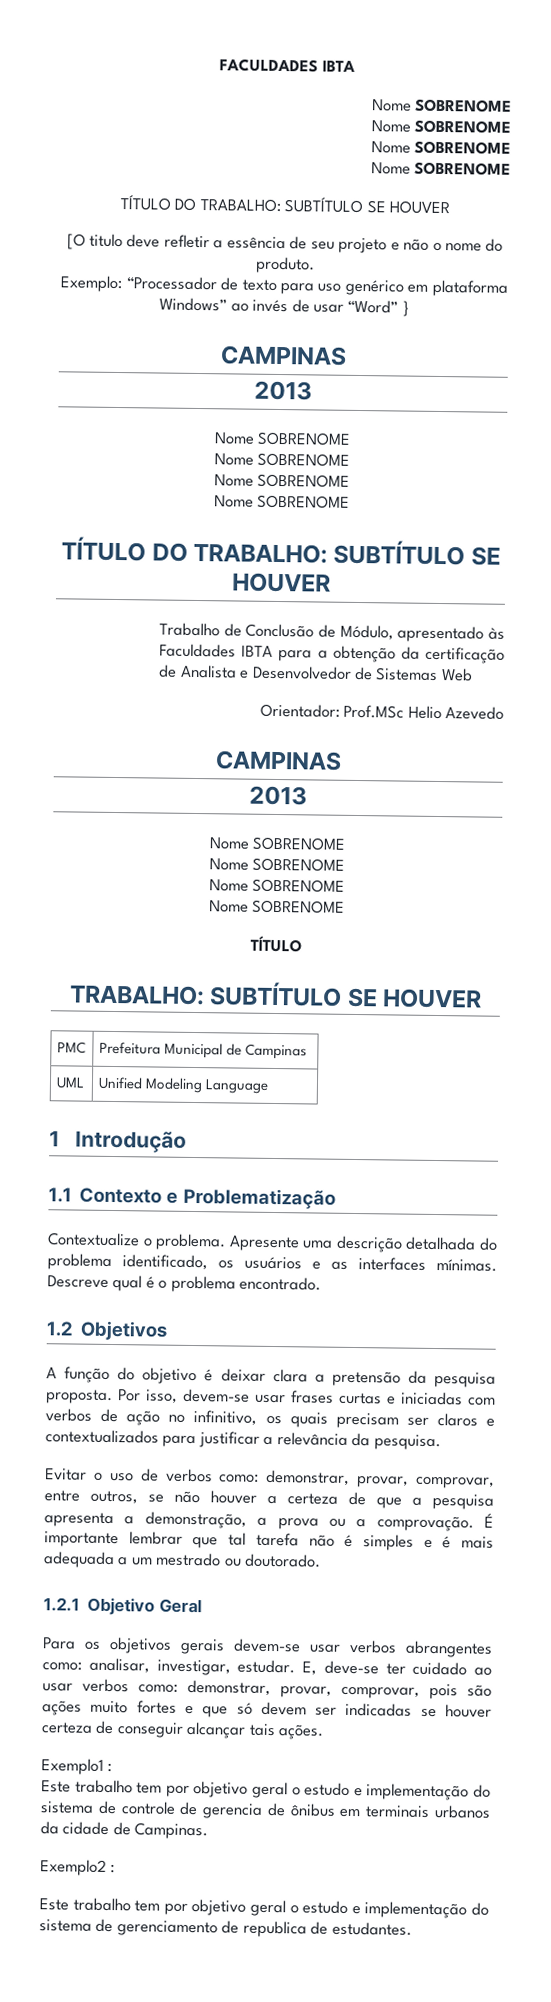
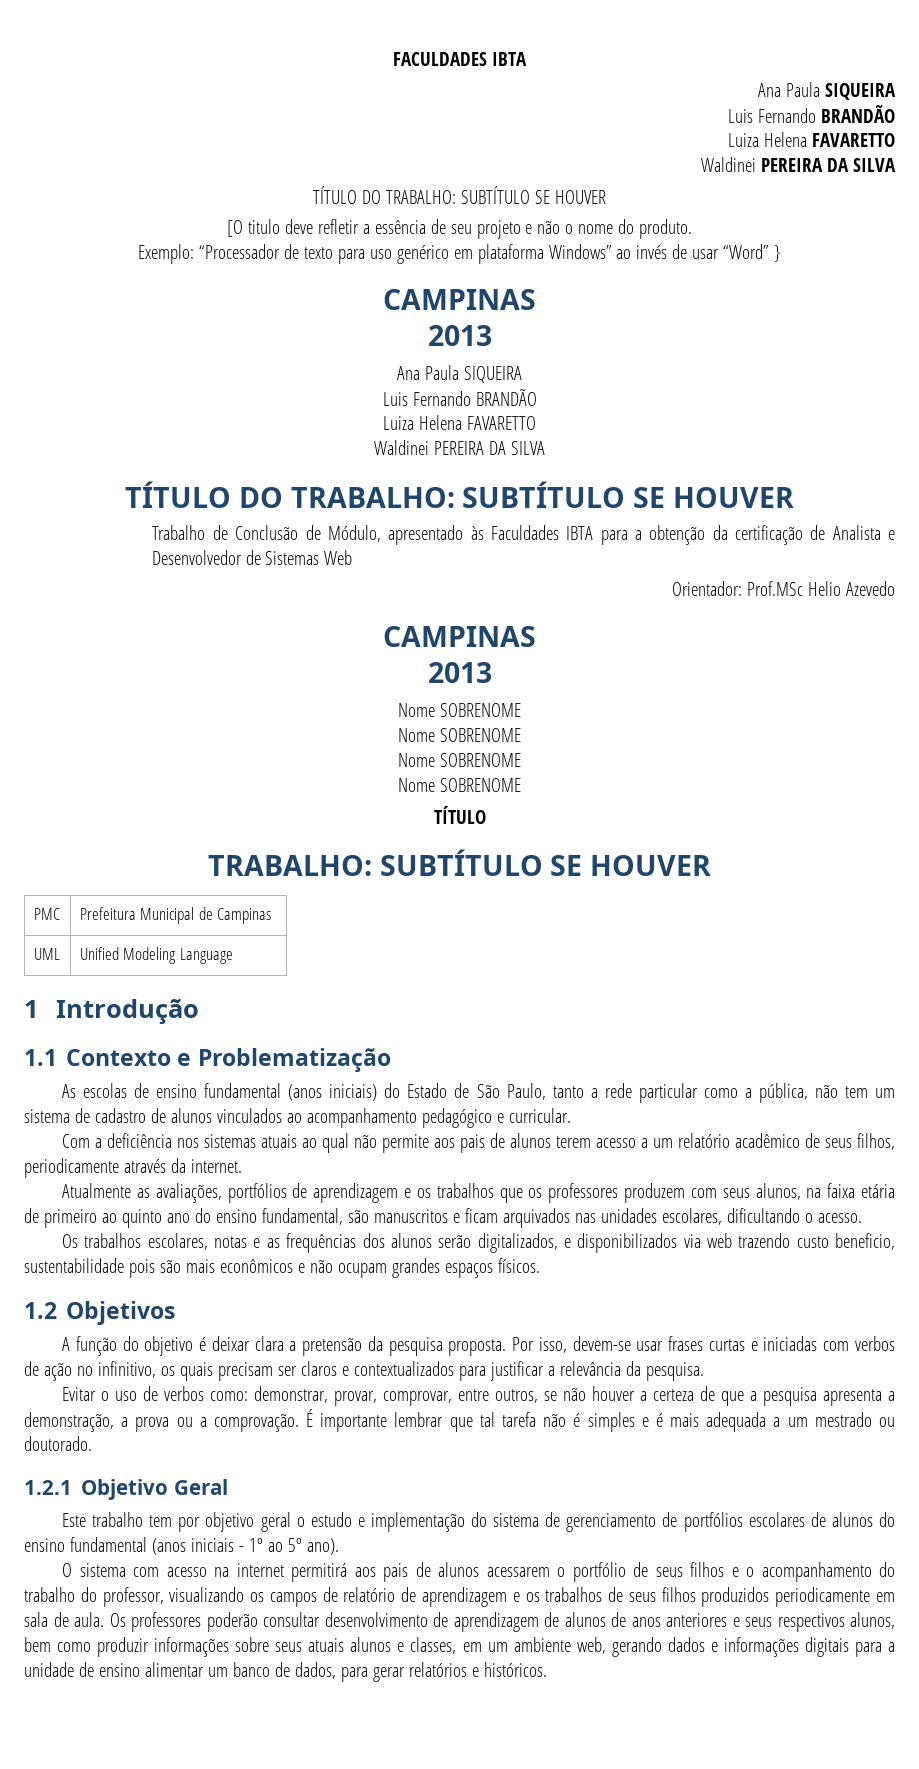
[371,98,512,113] [370,119,511,134] [370,140,511,155] [370,161,511,176] Nome SOBRENOME // Nome SOBRENOME // Nome SOBRENOME // Nome SOBRENOME -> [758,82,896,100] [728,105,895,123] [728,132,895,147] [701,157,896,172] Ana Paula SIQUEIRA // Luis Fernando BRANDÃO // Luiza Helena FAVARETTO // Waldinei PEREIRA DA SILVA
[213,431,352,446] [213,452,351,467] [213,473,351,488] [213,494,351,509] Nome SOBRENOME // Nome SOBRENOME // Nome SOBRENOME // Nome SOBRENOME -> [397,365,522,383] [382,388,537,406] [383,415,537,430] [374,440,546,455] Ana Paula SIQUEIRA // Luis Fernando BRANDÃO // Luiza Helena FAVARETTO // Waldinei PEREIRA DA SILVA
[47,1232,498,1253] [47,1253,497,1272] [47,1275,322,1293] Contextualize o problema. Apresente uma descrição detalhada do problema identificado, os usuários e as interfaces mínimas. Descreve qual é o problema encontrado. -> [62,1083,895,1103] [24,1108,571,1128] [62,1133,895,1153] [24,1158,242,1178] [62,1183,896,1203] [24,1208,862,1228] [62,1233,896,1253] [24,1258,540,1278] As escolas de ensino fundamental (anos iniciais) do Estado de São Paulo, tanto a rede particular como a pública, não tem um sistema de cadastro de alunos vinculados ao acompanhamento pedagógico e curricular. // Com a deficiência nos sistemas atuais ao qual não permite aos pais de alunos terem acesso a um relatório acadêmico de seus filhos, periodicamente através da internet. // Atualmente as avaliações, portfólios de aprendizagem e os trabalhos que os professores produzem com seus alunos, na faixa etária de primeiro ao quinto ano do ensino fundamental, são manuscritos e ficam arquivados nas unidades escolares, dificultando o acesso. // Os trabalhos escolares, notas e as frequências dos alunos serão digitalizados, e disponibilizados via web trazendo custo beneficio, sustentabilidade pois são mais econômicos e não ocupam grandes espaços físicos.
[42,1636,493,1658] [42,1657,492,1676] [42,1678,492,1700] [42,1700,493,1718] [41,1720,325,1740] [41,1758,113,1775] [41,1779,492,1801] [40,1800,491,1819] [40,1821,209,1840] [40,1859,116,1876] // Para os objetivos gerais devem-se usar verbos abrangentes como: analisar, investigar, estudar. E, deve-se ter cuidado ao usar verbos como: demonstrar, provar, comprovar, pois são ações muito fortes e que só devem ser indicadas se houver certeza de conseguir alcançar tais ações. // Exemplo1 : // Este trabalho tem por objetivo geral o estudo e implementação do sistema de controle de gerencia de ônibus em terminais urbanos da cidade de Campinas. // Exemplo2 : -> (228, 1487) none
[242,1920,412,1938] republica de estudantes. -> [683,1512,895,1532] [24,1537,339,1555] [62,1562,895,1582] [24,1587,896,1607] [24,1612,895,1632] [24,1637,895,1657] [24,1662,547,1682] portfólios escolares de alunos do ensino fundamental (anos iniciais - 1º ao 5º ano). // O sistema com acesso na internet permitirá aos pais de alunos acessarem o portfólio de seus filhos e o acompanhamento do trabalho do professor, visualizando os campos de relatório de aprendizagem e os trabalhos de seus filhos produzidos periodicamente em sala de aula. Os professores poderão consultar desenvolvimento de aprendizagem de alunos de anos anteriores e seus respectivos alunos, bem como produzir informações sobre seus atuais alunos e classes, em um ambiente web, gerando dados e informações digitais para a unidade de ensino alimentar um banco de dados, para gerar relatórios e históricos.

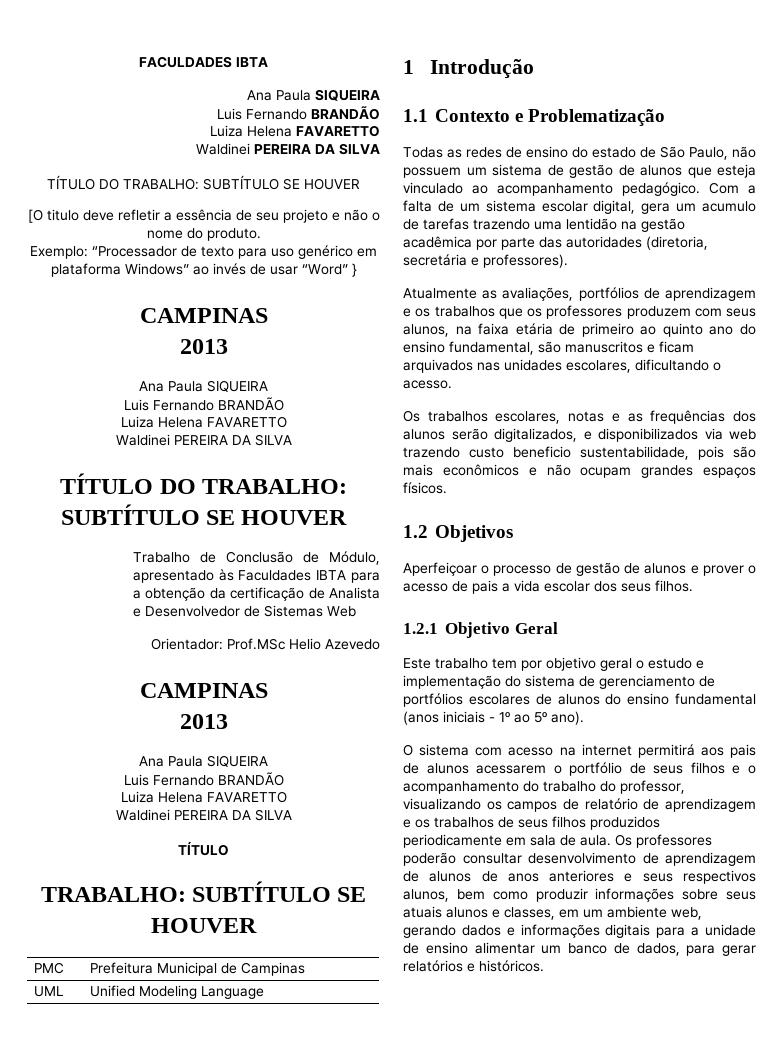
[398,703,521,717] [398,728,521,742] [398,753,521,767] [398,778,521,792] Nome SOBRENOME // Nome SOBRENOME // Nome SOBRENOME // Nome SOBRENOME -> [139,755,268,767] [123,772,284,786] [120,791,287,803] [115,809,292,821] Ana Paula SIQUEIRA // Luis Fernando BRANDÃO // Luiza Helena FAVARETTO // Waldinei PEREIRA DA SILVA
[62,1083,868,1103] As escolas de ensino fundamental (anos iniciais) do Estado de São Paulo, tanto a rede particular como a pública, não tem -> [403,146,756,160] [403,167,461,178] Todas as redes de ensino do estado de São Paulo, não possuem
[94,1108,571,1128] [62,1133,895,1153] [24,1158,242,1178] cadastro de alunos vinculados ao acompanhamento pedagógico e curricular. // Com a deficiência nos sistemas atuais ao qual não permite aos pais de alunos terem acesso a um relatório acadêmico de seus filhos, periodicamente através da internet. -> [569,164,756,178] [403,182,756,196] [403,200,756,214] [403,218,685,232] [403,236,708,250] [403,254,568,268] gestão de alunos que esteja vinculado ao acompanhamento pedagógico. Com a falta de um sistema escolar digital, gera um acumulo de tarefas trazendo uma lentidão na gestão acadêmica por parte das autoridades (diretoria, secretária e professores).
[835,1233,896,1250] [24,1258,124,1273] beneficio, sustentabilidade -> [513,446,689,460] beneficio sustentabilidade,
[62,1336,896,1356] [24,1361,704,1381] [62,1386,895,1406] [24,1409,895,1432] [24,1436,92,1451] A função do objetivo é deixar clara a pretensão da pesquisa proposta. Por isso, devem-se usar frases curtas e iniciadas com verbos de ação no infinitivo, os quais precisam ser claros e contextualizados para justificar a relevância da pesquisa. // Evitar o uso de verbos como: demonstrar, provar, comprovar, entre outros, se não houver a certeza de que a pesquisa apresenta a demonstração, a prova ou a comprovação. É importante lembrar que tal tarefa não é simples e é mais adequada a um mestrado ou doutorado. -> [403,562,756,576] [403,580,693,594] Aperfeiçoar o processo de gestão de alunos e prover o acesso de pais a vida escolar dos seus filhos.

